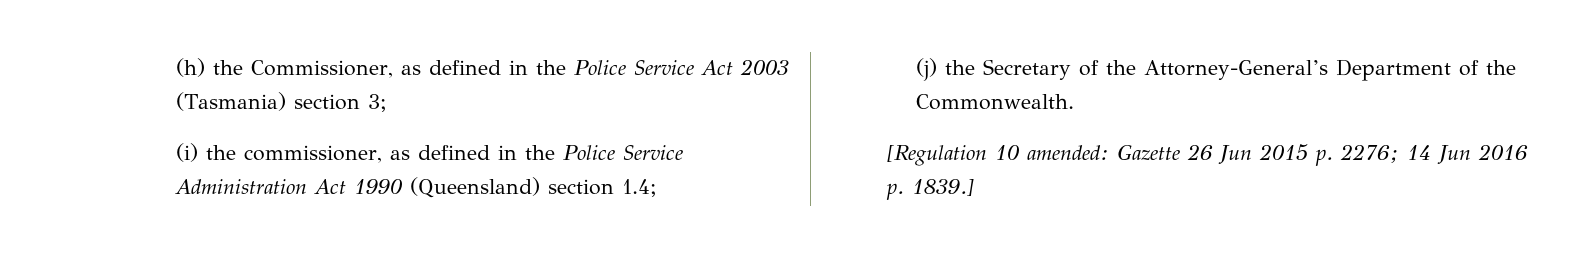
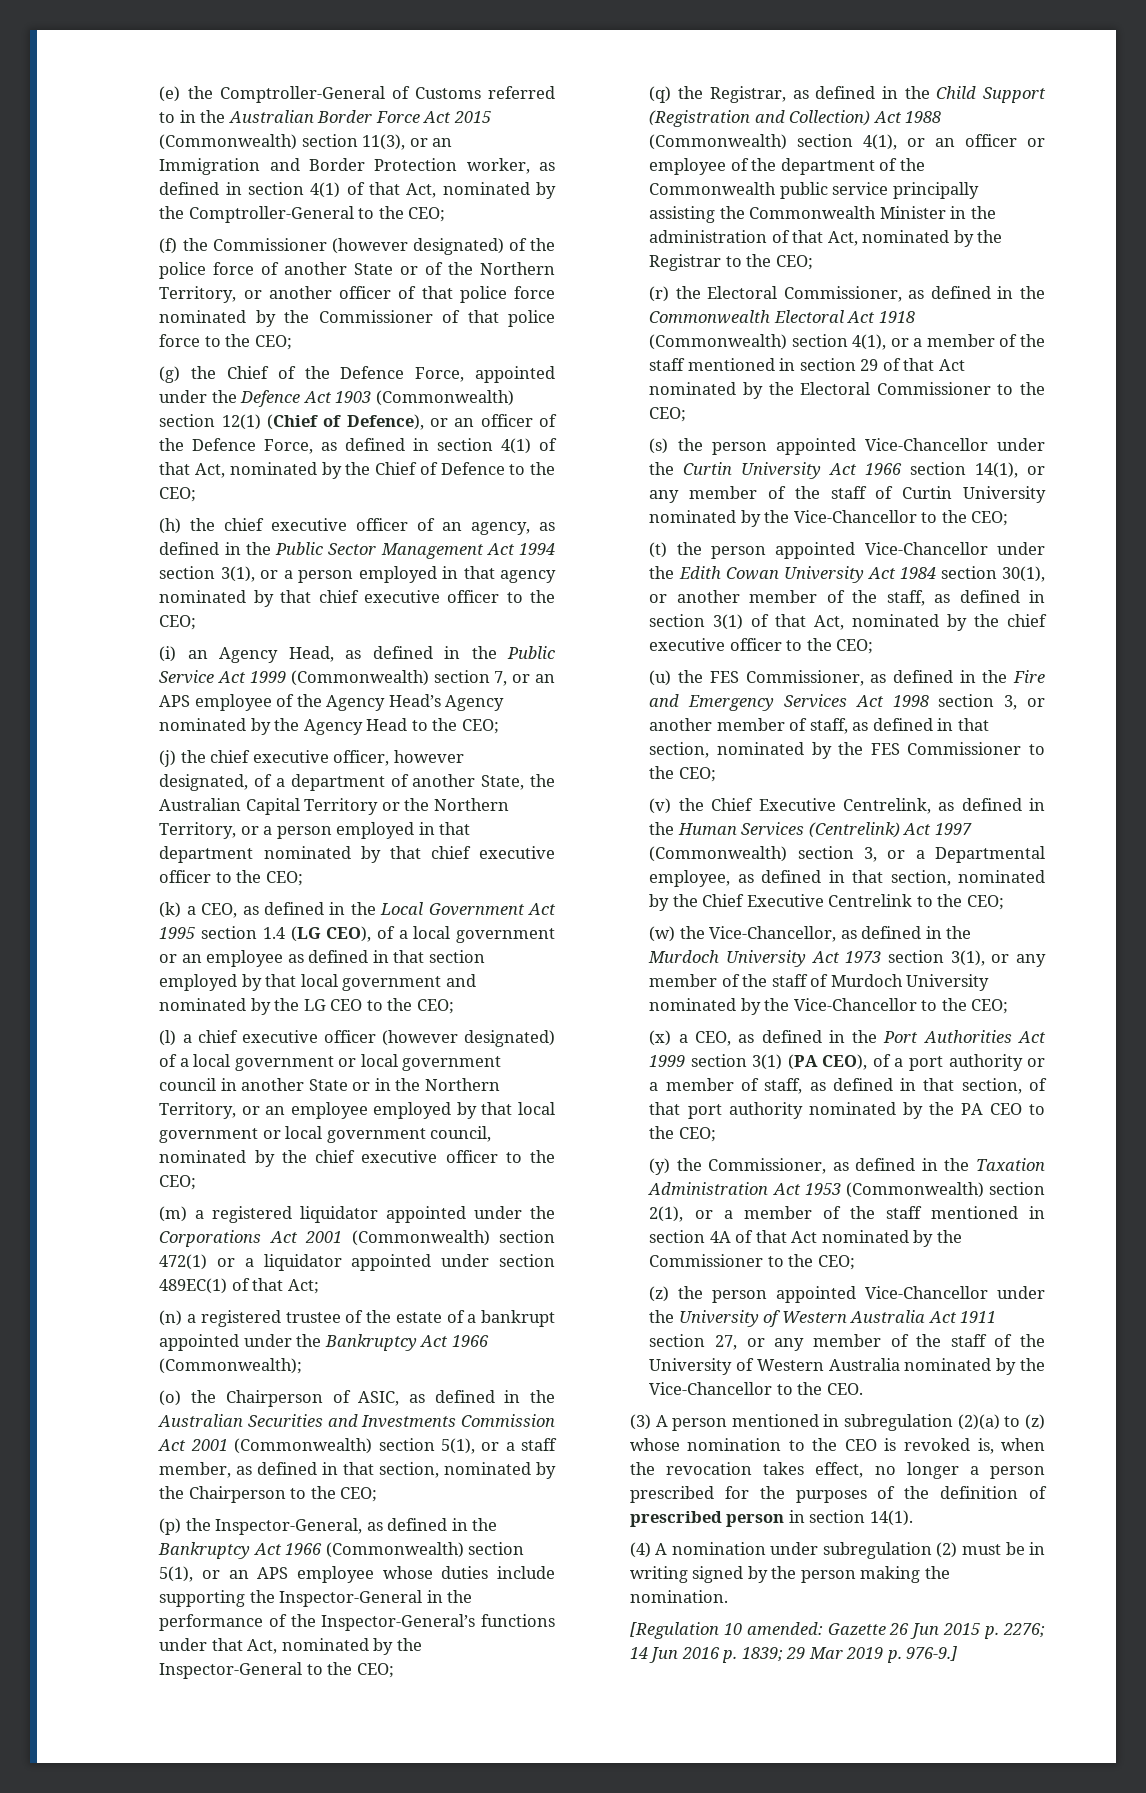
[176,58,206,77] (h) -> [159,86,555,103] [159,110,491,123] [159,134,453,150] [159,158,555,175] [159,182,556,199] [159,206,446,223] [159,238,555,255] [159,262,555,279] [159,286,555,303] [159,310,555,327] [159,334,292,350] [159,366,555,383] [159,390,514,407] [159,414,557,430] [159,438,557,454] [159,462,555,479] [159,487,197,502] [159,518,555,535] [159,542,555,559] [159,566,556,583] [159,590,555,607] [159,615,197,630] [159,646,556,663] [159,670,556,686] [159,694,505,711] [159,718,499,735] [159,750,464,767] [159,774,556,791] [159,798,509,815] [159,822,471,839] [159,846,555,863] [159,870,303,886] [159,902,557,918] [159,926,555,943] [159,950,485,967] [159,974,476,991] [159,998,454,1015] [159,1030,555,1047] [159,1054,502,1071] [159,1078,500,1091] [159,1102,555,1119] [159,1126,492,1143] [159,1150,555,1167] [159,1175,197,1190] [159,1206,555,1223] [159,1230,555,1247] [159,1254,555,1271] [159,1278,319,1294] [159,1310,555,1327] [159,1334,489,1351] [159,1358,303,1374] [159,1390,555,1407] [158,1414,555,1428] [158,1438,557,1454] [159,1462,556,1479] [159,1486,378,1503] [159,1518,498,1535] [158,1542,525,1559] [159,1566,555,1583] [159,1590,473,1607] [159,1614,555,1631] [159,1638,422,1655] [159,1662,394,1679] [649,86,1046,103] [649,110,942,127] [649,134,1045,150] [649,158,925,175] [649,182,979,199] [649,206,996,223] [649,230,1003,247] [649,254,813,271] [649,286,1045,302] [649,310,915,324] [649,334,1045,350] [649,358,965,371] [649,382,1045,399] [649,407,687,422] [649,438,1045,455] [649,462,1045,479] [649,486,1046,503] [649,510,1009,527] [649,542,1045,559] [649,566,1045,583] [649,590,1045,606] [649,614,1047,631] [649,638,874,654] [649,670,1045,686] [649,694,1046,711] [649,718,989,734] [649,742,1045,759] [649,766,716,782] [649,798,1045,814] [649,822,972,838] [649,846,1045,863] [649,870,1045,887] [649,894,1004,911] [649,926,972,942] [648,950,1046,967] [649,974,990,991] [649,998,1009,1015] [649,1030,1046,1046] [649,1054,1045,1071] [649,1078,1047,1094] [649,1102,1045,1119] [649,1126,716,1142] [649,1158,671,1175] (e) the Comptroller-General of Customs referred to in the Australian Border Force Act 2015 (Commonwealth) section 11(3), or an Immigration and Border Protection worker, as defined in section 4(1) of that Act, nominated by the Comptroller-General to the CEO; // (f) the Commissioner (however designated) of the police force of another State or of the Northern Territory, or another officer of that police force nominated by the Commissioner of that police force to the CEO; // (g) the Chief of the Defence Force, appointed under the Defence Act 1903 (Commonwealth) section 12(1) (Chief of Defence), or an officer of the Defence Force, as defined in section 4(1) of that Act, nominated by the Chief of Defence to the CEO; // (h) the chief executive officer of an agency, as defined in the Public Sector Management Act 1994 section 3(1), or a person employed in that agency nominated by that chief executive officer to the CEO; // (i) an Agency Head, as defined in the Public Service Act 1999 (Commonwealth) section 7, or an APS employee of the Agency Head’s Agency nominated by the Agency Head to the CEO; // (j) the chief executive officer, however designated, of a department of another State, the Australian Capital Territory or the Northern Territory, or a person employed in that department nominated by that chief executive officer to the CEO; // (k) a CEO, as defined in the Local Government Act 1995 section 1.4 (LG CEO), of a local government or an employee as defined in that section employed by that local government and nominated by the LG CEO to the CEO; // (l) a chief executive officer (however designated) of a local government or local government council in another State or in the Northern Territory, or an employee employed by that local government or local government council, nominated by the chief executive officer to the CEO; // (m) a registered liquidator appointed under the Corporations Act 2001 (Commonwealth) section 472(1) or a liquidator appointed under section 489EC(1) of that Act; // (n) a registered trustee of the estate of a bankrupt appointed under the Bankruptcy Act 1966 (Commonwealth); // (o) the Chairperson of ASIC, as defined in the Australian Securities and Investments Commission Act 2001 (Commonwealth) section 5(1), or a staff member, as defined in that section, nominated by the Chairperson to the CEO; // (p) the Inspector-General, as defined in the Bankruptcy Act 1966 (Commonwealth) section 5(1), or an APS employee whose duties include supporting the Inspector-General in the performance of the Inspector-General’s functions under that Act, nominated by the Inspector-General to the CEO; // (q) the Registrar, as defined in the Child Support (Registration and Collection) Act 1988 (Commonwealth) section 4(1), or an officer or employee of the department of the Commonwealth public service principally assisting the Commonwealth Minister in the administration of that Act, nominated by the Registrar to the CEO; // (r) the Electoral Commissioner, as defined in the Commonwealth Electoral Act 1918 (Commonwealth) section 4(1), or a member of the staff mentioned in section 29 of that Act nominated by the Electoral Commissioner to the CEO; // (s) the person appointed Vice-Chancellor under the Curtin University Act 1966 section 14(1), or any member of the staff of Curtin University nominated by the Vice-Chancellor to the CEO; // (t) the person appointed Vice-Chancellor under the Edith Cowan University Act 1984 section 30(1), or another member of the staff, as defined in section 3(1) of that Act, nominated by the chief executive officer to the CEO; // (u) the FES Commissioner, as defined in the Fire and Emergency Services Act 1998 section 3, or another member of staff, as defined in that section, nominated by the FES Commissioner to the CEO; // (v) the Chief Executive Centrelink, as defined in the Human Services (Centrelink) Act 1997 (Commonwealth) section 3, or a Departmental employee, as defined in that section, nominated by the Chief Executive Centrelink to the CEO; // (w) the Vice-Chancellor, as defined in the Murdoch University Act 1973 section 3(1), or any member of the staff of Murdoch University nominated by the Vice-Chancellor to the CEO; // (x) a CEO, as defined in the Port Authorities Act 1999 section 3(1) (PA CEO), of a port authority or a member of staff, as defined in that section, of that port authority nominated by the PA CEO to the CEO; // (y)
[574,59,790,75] [176,92,388,112] [176,143,684,163] [175,177,658,198] [916,58,1517,81] [916,94,1075,110] Police Service Act 2003 (Tasmania) section 3; // (i) the commissioner, as defined in the Police Service Administration Act 1990 (Queensland) section 1.4; // (j) the Secretary of the Attorney-General’s Department of the Commonwealth. -> [976,1158,1045,1171] [648,1182,1045,1198] [649,1206,1045,1222] [649,1230,962,1247] [649,1254,855,1270] [649,1286,1045,1303] [649,1310,997,1327] [649,1334,1045,1351] [649,1358,1045,1375] [649,1382,863,1395] [629,1414,1045,1431] [629,1438,1045,1454] [629,1462,1045,1479] [629,1486,1047,1503] [629,1510,913,1527] [629,1542,1045,1559] [629,1566,950,1583] [629,1590,728,1603] Taxation Administration Act 1953 (Commonwealth) section 2(1), or a member of the staff mentioned in section 4A of that Act nominated by the Commissioner to the CEO; // (z) the person appointed Vice-Chancellor under the University of Western Australia Act 1911 section 27, or any member of the staff of the University of Western Australia nominated by the Vice-Chancellor to the CEO. // (3) A person mentioned in subregulation (2)(a) to (z) whose nomination to the CEO is revoked is, when the revocation takes effect, no longer a person prescribed for the purposes of the definition of prescribed person in section 14(1). // (4) A nomination under subregulation (2) must be in writing signed by the person making the nomination.
[912,178,975,196] 1839.] -> [741,1646,958,1663] 1839; 29 Mar 2019 p. 976-9.]

